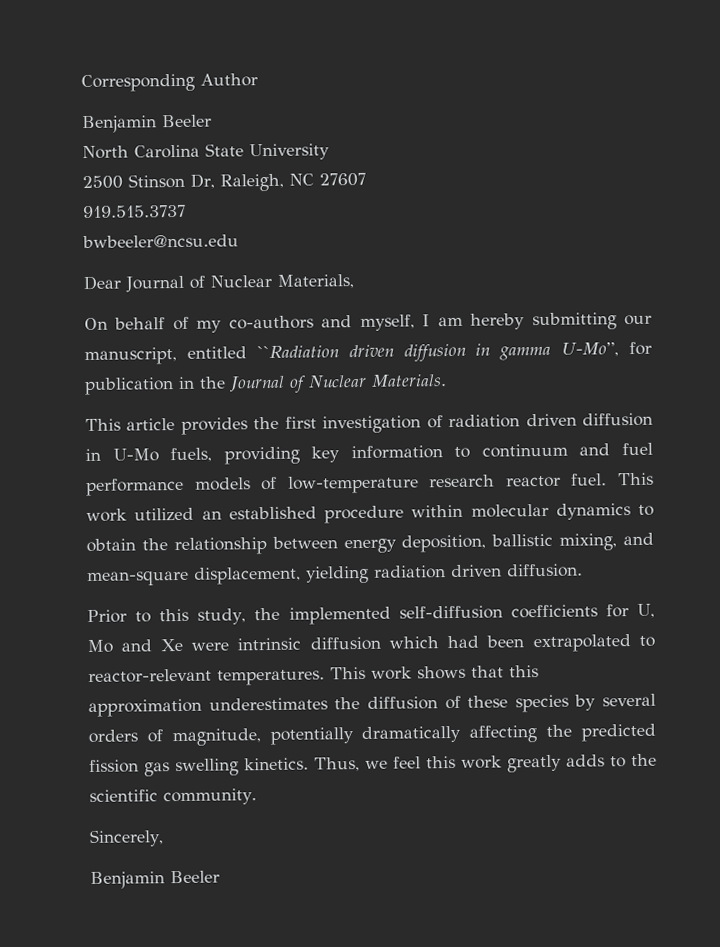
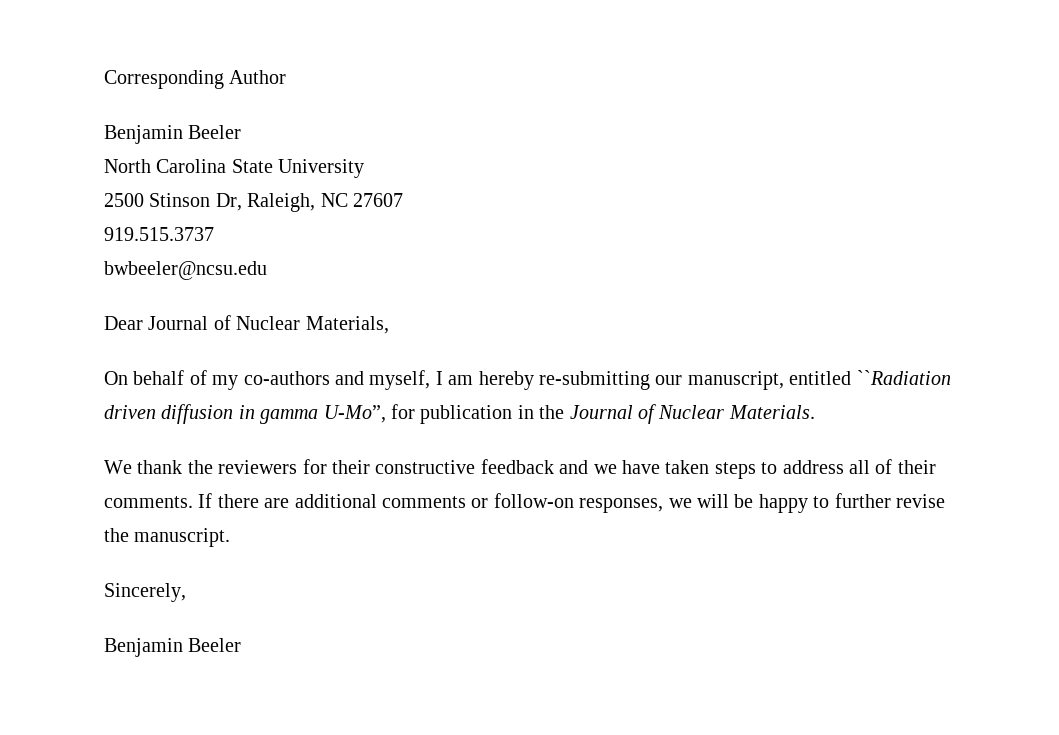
[531,312,617,331] submitting -> [538,371,650,390] re-submitting
[85,412,654,435] [85,442,653,465] [86,472,654,497] [86,503,654,524] [86,532,654,556] [87,563,583,587] [87,603,655,625] [87,634,655,654] [88,665,539,686] [88,693,656,717] [88,723,656,747] [89,753,657,777] [89,788,257,806] This article provides the first investigation of radiation driven diffusion in U-Mo fuels, providing key information to continuum and fuel performance models of low-temperature research reactor fuel. This work utilized an established procedure within molecular dynamics to obtain the relationship between energy deposition, ballistic mixing, and mean-square displacement, yielding radiation driven diffusion. // Prior to this study, the implemented self-diffusion coefficients for U, Mo and Xe were intrinsic diffusion which had been extrapolated to reactor-relevant temperatures. This work shows that this approximation underestimates the diffusion of these species by several orders of magnitude, potentially dramatically affecting the predicted fission gas swelling kinetics. Thus, we feel this work greatly adds to the scientific community. -> [104,459,936,479] [104,493,945,513] [104,528,231,547] We thank the reviewers for their constructive feedback and we have taken steps to address all of their comments. If there are additional comments or follow-on responses, we will be happy to further revise the manuscript.

